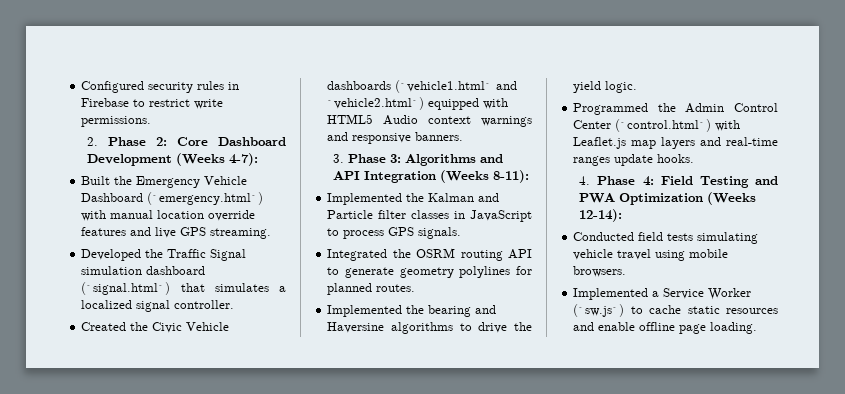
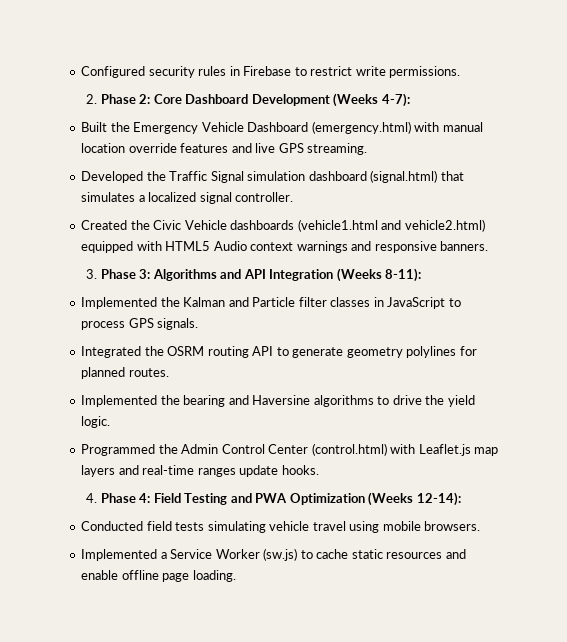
[147,192,264,205] (`emergency.html`) -> [311,121,411,134] (emergency.html)
[81,282,171,295] (`signal.html`) -> [370,170,438,183] (signal.html)
[395,80,518,93] [327,97,425,110] (`vehicle1.html` and `vehicle2.html`) -> [297,219,485,232] (vehicle1.html and vehicle2.html)
[615,119,712,132] (`control.html`) -> [311,443,387,456] (control.html)
[573,304,625,317] (`sw.js`) -> [263,548,298,561] (sw.js)

